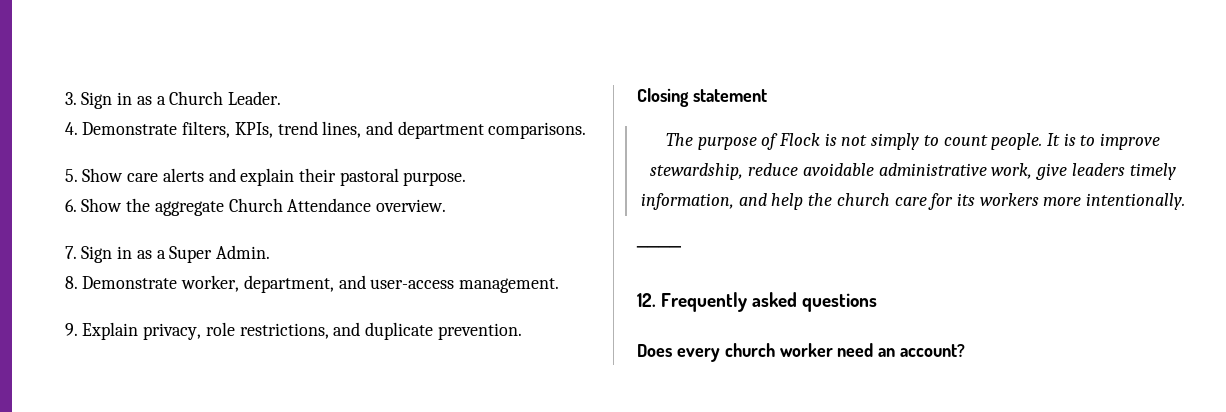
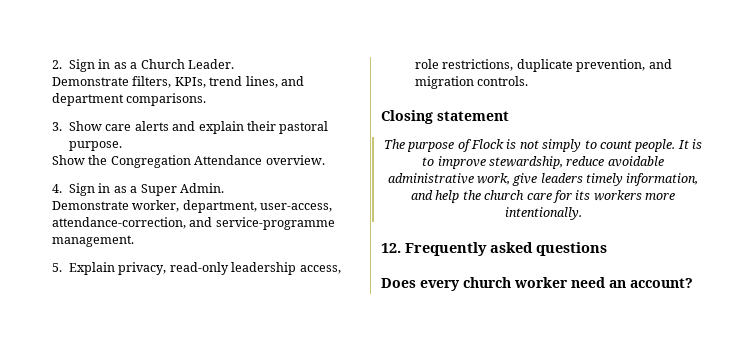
[64,92,77,105] 3. -> [52,60,63,69] 2.
[64,122,78,135] 4. -> (234, 64) none
[64,169,78,182] 5. -> [52,122,63,131] 3.
[64,199,77,212] 6. -> (123, 146) none
[154,198,283,216] aggregate Church -> [110,155,191,168] Congregation
[64,246,77,259] 7. -> [52,184,63,193] 4.
[64,276,78,289] 8. -> (224, 188) none
[338,275,455,289] and user-access -> [260,203,333,212] [52,217,335,230] user-access, attendance-correction, and service-programme
[64,323,78,336] 9. -> [52,263,63,272] 5.
[205,322,522,340] role restrictions, and duplicate prevention. -> [169,262,341,275] [415,59,672,72] [415,76,529,89] read-only leadership access, role restrictions, duplicate prevention, and migration controls.
[636,246,682,253] // ──── -> (582, 213) none

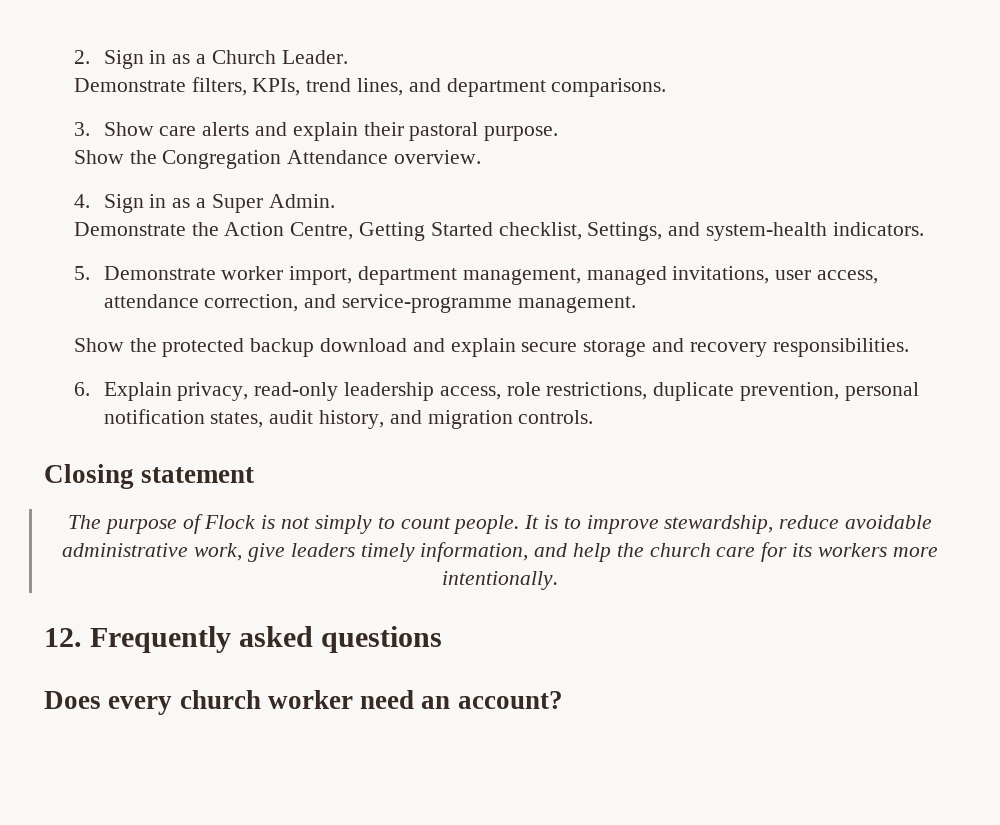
[132,200,333,213] [52,217,335,230] [52,235,135,247] [52,263,63,272] worker, department, user-access, attendance-correction, and service-programme management. // 5. -> [191,222,924,241] [73,266,878,285] [103,294,636,313] [73,338,909,357] [73,382,90,396] the Action Centre, Getting Started checklist, Settings, and system-health indicators. // 5. Demonstrate worker import, department management, managed invitations, user access, attendance correction, and service-programme management. // Show the protected backup download and explain secure storage and recovery responsibilities. // 6.
(646, 65) none -> [844,382,919,401] [103,409,384,429] personal notification states, audit history,

